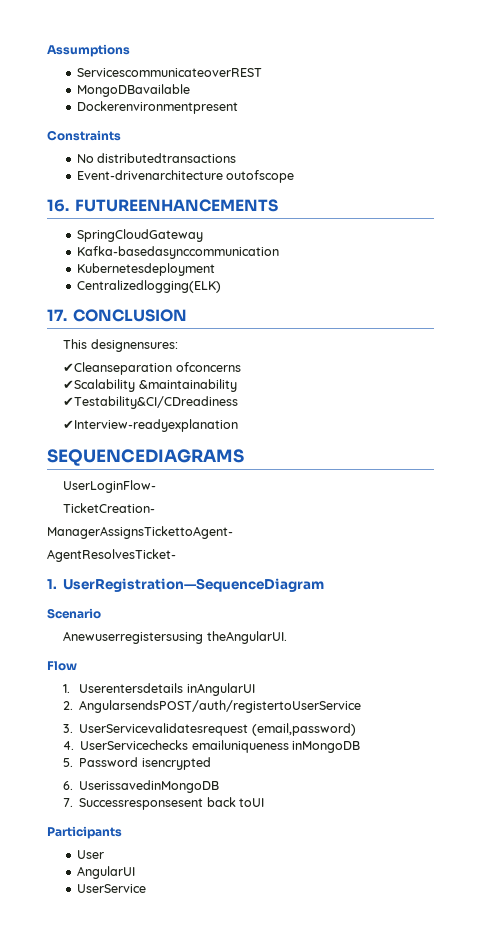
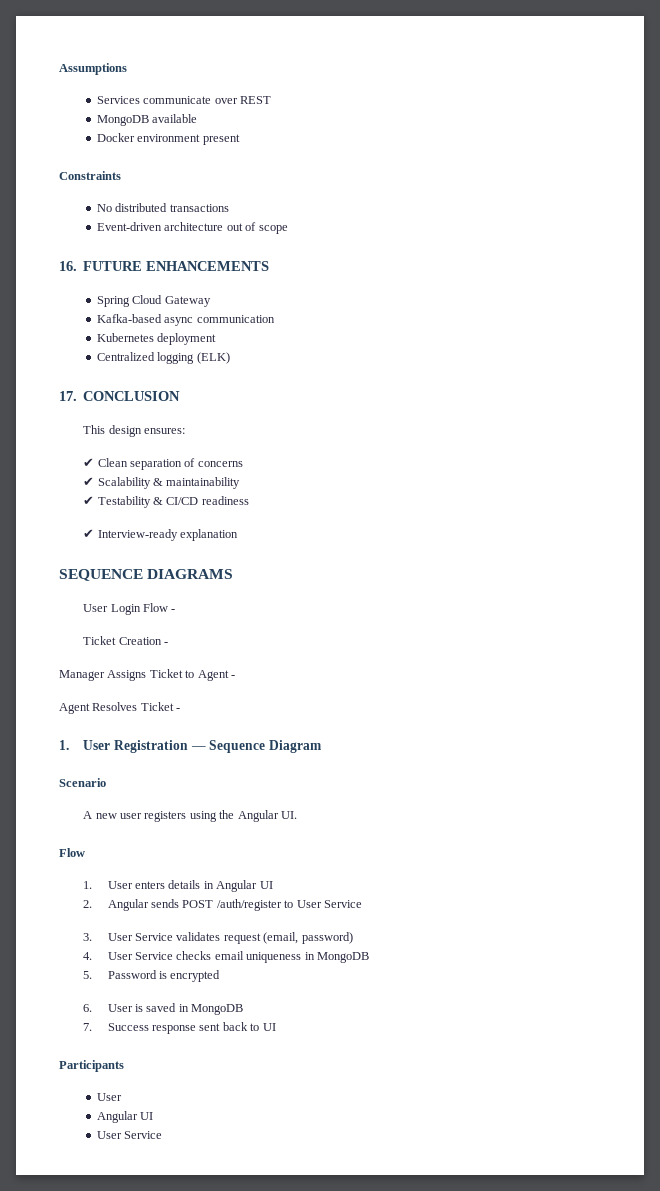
[76,68,262,77] [76,84,190,97] [76,101,238,114] [47,130,121,141] [76,153,237,163] [76,170,295,183] [47,199,279,212] [76,229,203,242] [76,246,279,259] [76,263,215,276] [76,280,221,293] [47,309,188,322] [63,339,178,352] [63,362,241,375] [63,379,237,392] [63,396,239,409] [63,419,239,432] [47,449,244,466] [63,480,157,493] [63,503,156,513] [47,526,233,539] [47,549,176,562] [47,578,325,592] [47,608,101,619] [63,631,287,644] [47,661,77,671] [63,683,255,696] [63,700,362,713] [63,723,356,736] [63,740,361,753] ServicescommunicateoverREST // MongoDBavailable // Dockerenvironmentpresent // Constraints // No distributedtransactions // Event-drivenarchitecture outofscope // 16. FUTUREENHANCEMENTS // SpringCloudGateway // Kafka-basedasynccommunication // Kubernetesdeployment // Centralizedlogging(ELK) // 17. CONCLUSION // This designensures: // ✔Cleanseparation ofconcerns // ✔Scalability &maintainability // ✔Testability&CI/CDreadiness // ✔Interview-readyexplanation // SEQUENCEDIAGRAMS // UserLoginFlow- // TicketCreation- // ManagerAssignsTickettoAgent- // AgentResolvesTicket- // 1. UserRegistration—SequenceDiagram // Scenario // Anewuserregistersusing theAngularUI. // Flow // 1. Userentersdetails inAngularUI // 2. AngularsendsPOST/auth/registertoUserService // 3. UserServicevalidatesrequest (email,password) // 4. UserServicechecks emailuniqueness inMongoDB -> [97,96,272,104] [97,114,198,126] [97,133,240,145] [59,171,121,180] [97,203,229,212] [97,222,288,234] [59,261,270,271] [97,295,211,307] [97,314,275,326] [97,333,217,345] [97,352,230,364] [59,391,181,401] [83,425,186,437] [83,458,243,470] [83,477,241,489] [83,496,249,508] [83,529,239,541] [59,569,234,581] [83,603,176,615] [83,636,169,645] [59,669,235,681] [59,702,181,714] [59,740,322,753] [59,778,106,787] [83,810,297,822] [59,848,85,857] [83,880,273,892] [83,899,362,911] [83,932,353,944] [83,951,369,963] Services communicate over REST // MongoDB available // Docker environment present // Constraints // No distributed transactions // Event-driven architecture out of scope // 16. FUTURE ENHANCEMENTS // Spring Cloud Gateway // Kafka-based async communication // Kubernetes deployment // Centralized logging (ELK) // 17. CONCLUSION // This design ensures: // ✔ Clean separation of concerns // ✔ Scalability & maintainability // ✔ Testability & CI/CD readiness // ✔ Interview-ready explanation // SEQUENCE DIAGRAMS // User Login Flow - // Ticket Creation - // Manager Assigns Ticket to Agent - // Agent Resolves Ticket - // 1. User Registration — Sequence Diagram // Scenario // A new user registers using the Angular UI. // Flow // 1. User enters details in Angular UI // 2. Angular sends POST /auth/register to User Service // 3. User Service validates request (email, password) // 4. User Service checks email uniqueness in MongoDB
[141,757,211,770] isencrypted -> [159,970,221,982] is encrypted
[79,780,220,793] [63,797,265,810] [47,826,122,839] [76,850,104,859] [76,866,135,879] [76,884,146,893] UserissavedinMongoDB // 7. Successresponsesent back toUI // Participants // User // AngularUI // UserService -> [107,1003,244,1015] [83,1022,276,1034] [59,1060,124,1072] [97,1093,123,1101] [97,1111,154,1123] [97,1131,163,1139] User is saved in MongoDB // 7. Success response sent back to UI // Participants // User // Angular UI // User Service

